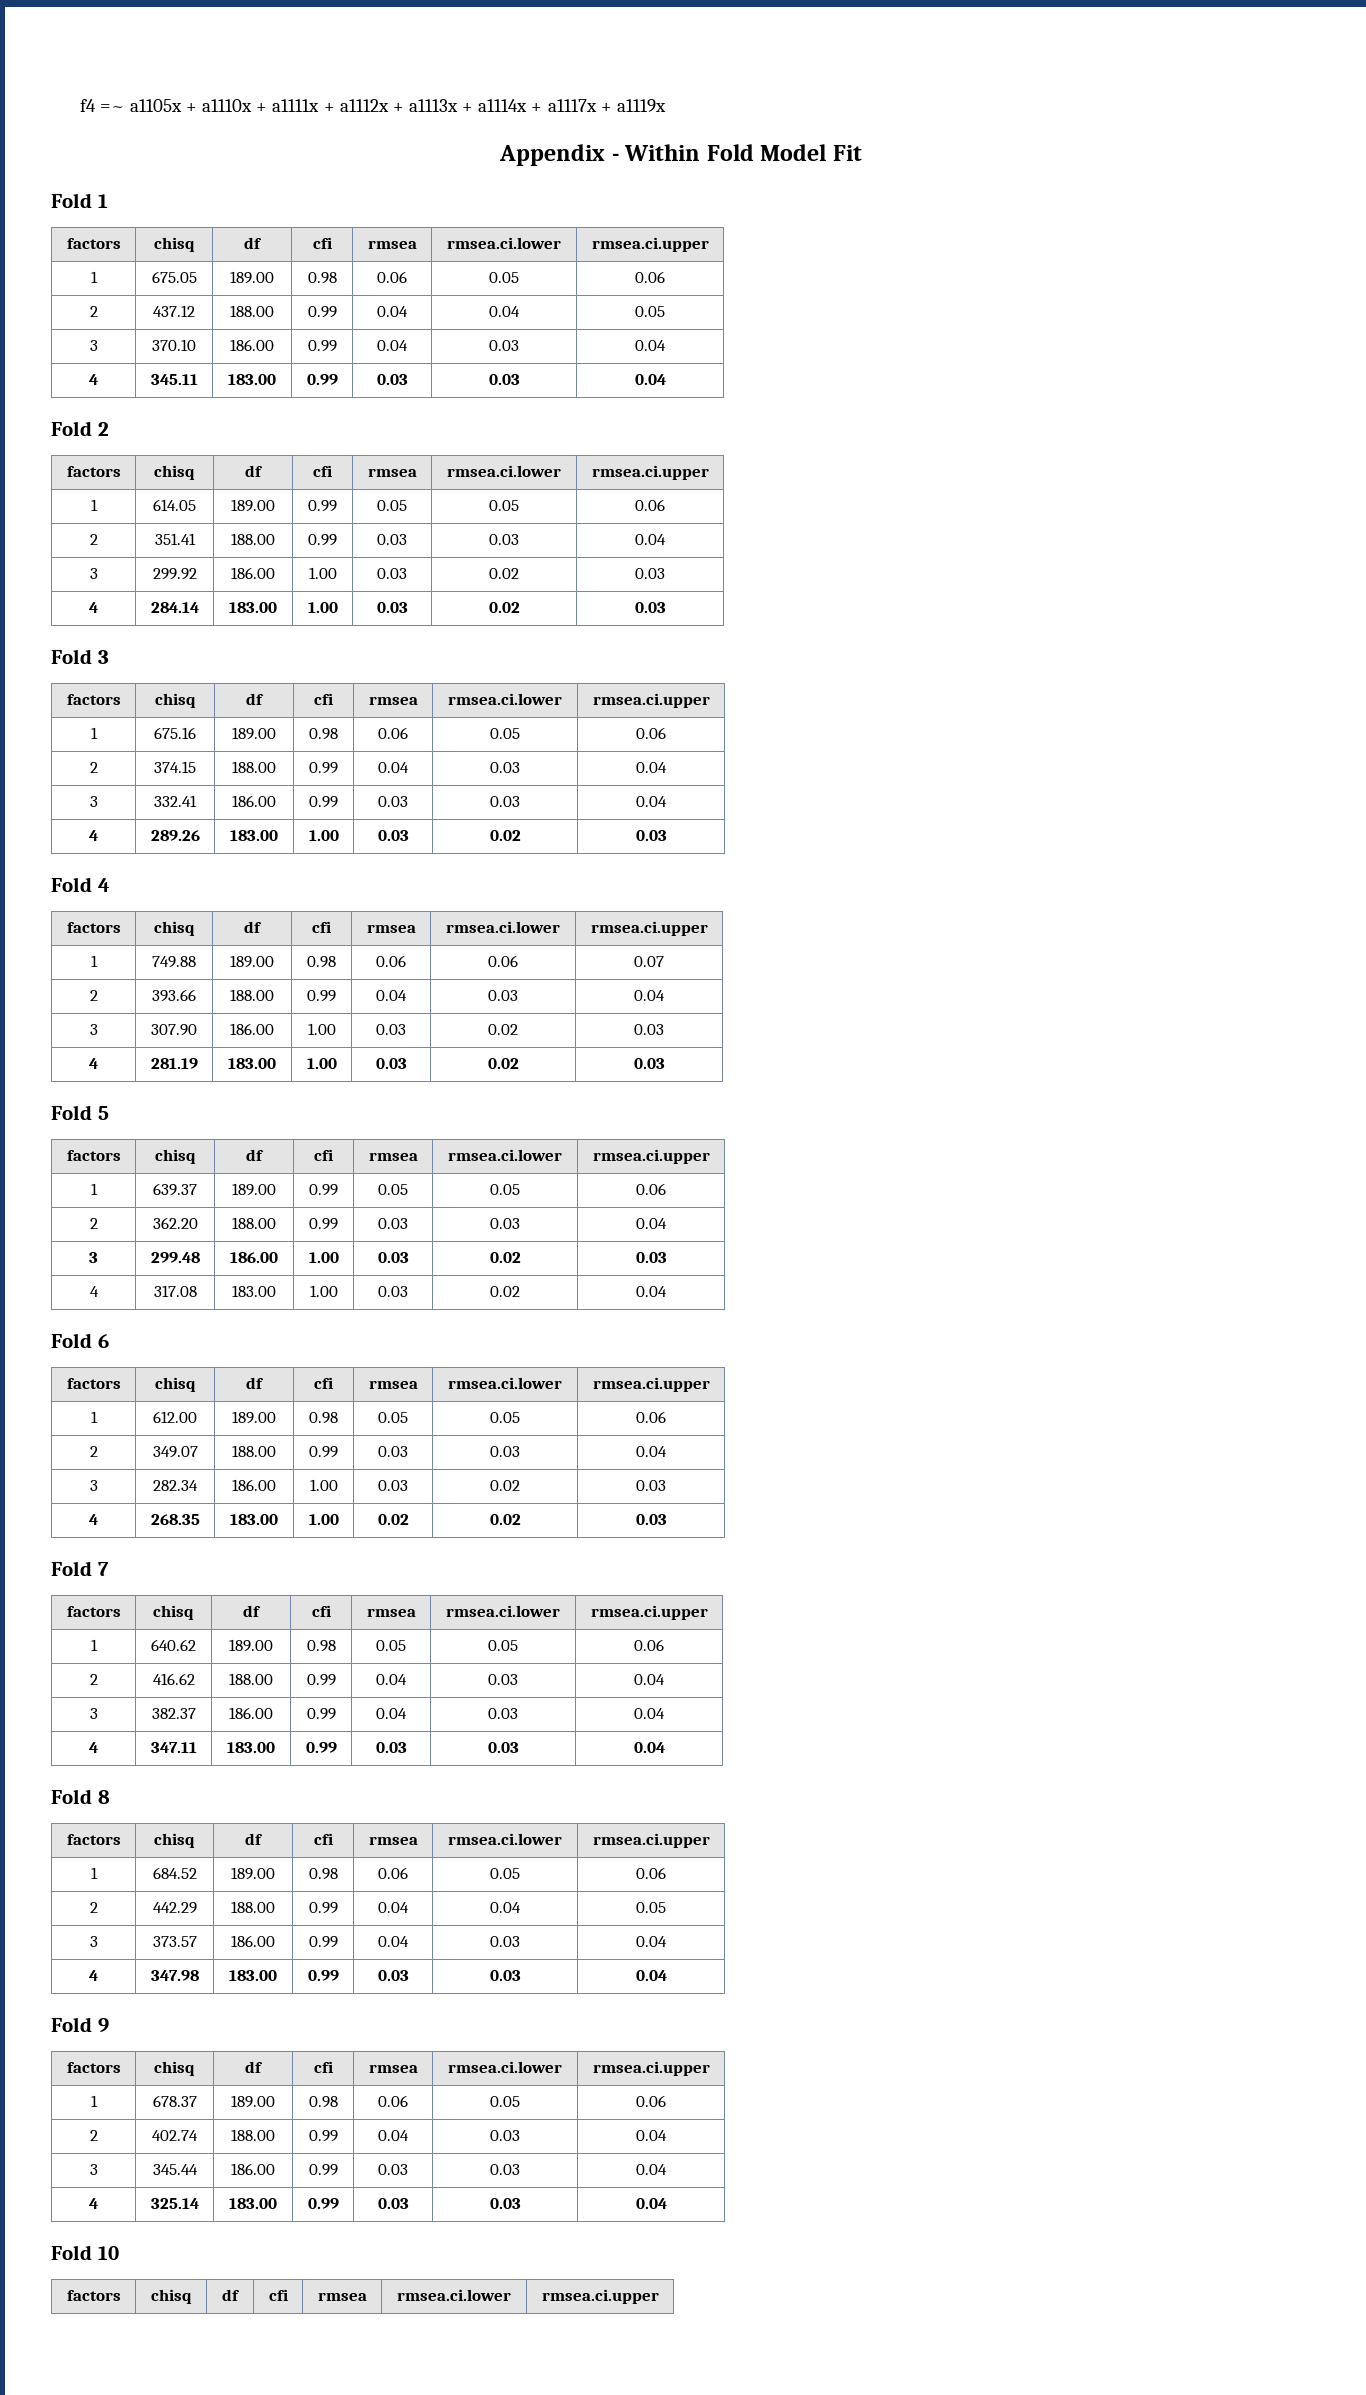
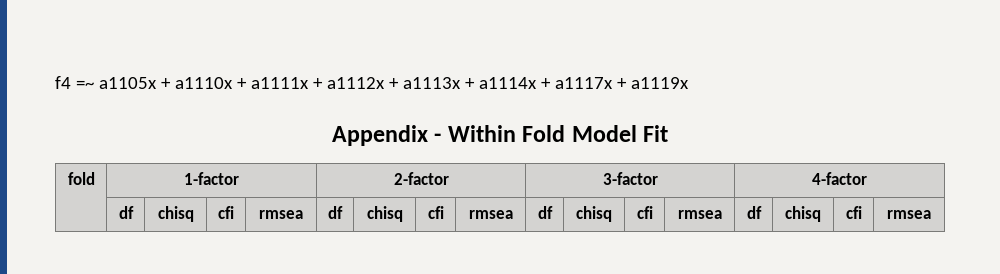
[51,193,108,208] [66,238,121,249] [153,237,195,252] [244,237,262,249] [312,237,332,249] [367,240,417,249] [447,237,561,249] [591,237,709,252] [90,271,98,283] [151,271,197,283] [230,271,274,284] [307,272,337,284] [377,271,407,283] [489,272,519,283] [635,271,665,283] [89,306,98,317] [153,305,195,317] [230,305,274,317] [307,306,337,318] [377,306,408,317] [489,306,520,317] [635,306,665,317] [89,340,98,351] [152,339,196,351] [230,339,274,351] [307,340,337,352] [377,340,408,351] [489,340,519,351] [635,340,666,351] [89,374,98,385] [150,374,198,385] [228,374,276,385] [306,374,338,385] [376,374,408,385] [488,374,520,385] [634,374,666,385] [51,421,109,436] [66,466,121,477] [154,465,195,480] [245,465,263,477] [313,465,332,477] [367,468,417,477] [447,465,561,477] [591,465,709,480] [90,499,98,511] [153,499,196,511] [231,499,275,512] [308,500,337,512] [377,500,407,511] [489,500,519,511] [635,499,665,511] [89,534,98,545] [154,533,196,545] [231,533,275,545] [308,534,337,546] [377,534,407,545] [489,534,519,545] [635,534,666,545] [89,568,98,579] [152,568,197,580] [231,567,275,579] [308,567,337,579] [377,568,407,579] [489,568,519,579] [635,568,665,579] [89,602,98,613] [150,602,199,613] [229,602,277,613] [307,602,338,613] [376,602,408,613] [488,602,520,613] [634,602,666,613] [51,649,109,664] [66,694,121,705] [154,693,196,708] [246,693,264,705] [314,693,333,705] [368,696,418,705] [448,693,562,705] [592,693,710,708] [90,727,98,739] [154,727,196,739] [232,727,276,740] [309,728,338,740] [378,727,408,739] [490,728,520,739] [636,727,666,739] [89,762,98,773] [154,761,196,773] [232,761,276,773] [309,762,338,774] [378,762,409,773] [490,762,520,773] [636,762,667,773] [89,796,98,807] [154,795,197,807] [232,795,276,807] [309,796,338,808] [378,796,408,807] [490,796,520,807] [636,796,667,807] [89,830,98,841] [150,830,200,841] [230,830,278,841] [308,830,339,841] [377,830,409,841] [489,830,521,841] [635,830,667,841] [51,877,110,892] [66,922,121,933] [153,921,195,936] [244,921,262,933] [312,921,331,933] [366,924,416,933] [446,921,560,933] [590,921,708,936] [90,955,98,967] [152,956,196,968] [230,955,274,968] [307,956,336,968] [376,955,406,967] [488,955,518,967] [634,956,664,967] [89,990,98,1001] [152,989,196,1002] [230,989,274,1001] [307,990,336,1002] [376,990,407,1001] [488,990,518,1001] [634,990,665,1001] [89,1024,98,1035] [151,1024,197,1036] [230,1023,274,1035] [307,1023,336,1035] [376,1024,406,1035] [488,1024,518,1035] [634,1024,664,1035] [89,1058,98,1069] [150,1058,198,1069] [228,1058,276,1069] [306,1058,337,1069] [375,1058,407,1069] [487,1058,519,1069] [633,1058,665,1069] [51,1105,109,1120] [66,1150,121,1161] [154,1149,196,1164] [246,1149,264,1161] [314,1149,333,1161] [368,1152,418,1161] [448,1149,562,1161] [592,1149,710,1164] [90,1183,98,1195] [153,1183,197,1196] [232,1183,276,1196] [309,1184,338,1196] [378,1184,408,1195] [490,1184,520,1195] [636,1183,666,1195] [89,1218,98,1229] [152,1217,198,1229] [232,1217,276,1229] [309,1218,338,1230] [378,1218,408,1229] [490,1218,520,1229] [636,1218,667,1229] [89,1252,98,1263] [150,1252,200,1263] [230,1252,278,1263] [308,1252,339,1263] [377,1252,409,1263] [489,1252,521,1263] [635,1252,667,1263] [89,1286,99,1297] [153,1285,197,1297] [232,1285,276,1297] [309,1285,338,1297] [378,1286,408,1297] [490,1286,520,1297] [636,1286,667,1297] [51,1333,109,1348] [66,1378,121,1389] [154,1377,196,1392] [246,1377,264,1389] [314,1377,333,1389] [368,1380,418,1389] [448,1377,562,1389] [592,1377,710,1392] [90,1411,98,1423] [153,1411,197,1423] [232,1411,276,1424] [309,1412,338,1424] [378,1412,408,1423] [490,1412,520,1423] [636,1411,666,1423] [89,1446,98,1457] [152,1446,198,1458] [232,1445,276,1457] [309,1446,338,1458] [378,1446,408,1457] [490,1446,520,1457] [636,1446,667,1457] [89,1480,98,1491] [153,1480,198,1491] [232,1479,276,1491] [309,1479,338,1491] [378,1480,408,1491] [490,1480,520,1491] [636,1480,666,1491] [89,1514,98,1525] [150,1514,200,1525] [230,1514,278,1525] [308,1514,339,1525] [377,1514,409,1525] [489,1514,521,1525] [635,1514,667,1525] [51,1561,109,1576] [66,1606,121,1617] [153,1605,194,1620] [243,1605,261,1617] [311,1605,331,1617] [366,1608,416,1617] [446,1605,560,1617] [590,1605,708,1620] [90,1639,98,1651] [151,1639,196,1651] [229,1639,273,1652] [306,1640,336,1652] [376,1640,406,1651] [488,1640,518,1651] [634,1639,664,1651] [89,1674,98,1685] [152,1673,195,1685] [229,1673,273,1685] [306,1674,336,1686] [376,1674,407,1685] [488,1674,518,1685] [634,1674,665,1685] [89,1708,98,1719] [151,1708,196,1719] [229,1707,273,1719] [306,1708,336,1720] [376,1708,407,1719] [488,1708,518,1719] [634,1708,665,1719] [89,1742,98,1753] [150,1742,197,1753] [227,1742,275,1753] [305,1742,337,1753] [375,1742,407,1753] [487,1742,519,1753] [633,1742,665,1753] [51,1789,110,1804] [66,1834,121,1845] [154,1833,195,1848] [245,1833,263,1845] [313,1833,333,1845] [368,1836,418,1845] [448,1833,562,1845] [592,1833,710,1848] [90,1867,98,1879] [152,1867,197,1879] [231,1867,275,1880] [308,1868,338,1880] [378,1867,408,1879] [490,1868,520,1879] [636,1867,666,1879] [89,1902,98,1913] [152,1902,197,1914] [231,1901,275,1913] [308,1902,338,1914] [378,1902,409,1913] [490,1902,521,1913] [636,1902,666,1913] [89,1936,98,1947] [152,1936,197,1947] [231,1935,275,1947] [308,1936,338,1948] [378,1936,409,1947] [490,1936,520,1947] [636,1936,667,1947] [89,1970,98,1981] [150,1970,199,1981] [229,1970,277,1981] [307,1970,339,1981] [377,1970,409,1981] [489,1970,521,1981] [635,1970,667,1981] [51,2017,109,2033] [66,2062,121,2073] [154,2061,195,2076] [245,2061,263,2073] [313,2061,333,2073] [368,2064,418,2073] [448,2061,562,2073] [592,2061,710,2076] [90,2095,98,2107] [152,2095,197,2107] [231,2095,275,2108] [308,2096,338,2108] [378,2095,408,2107] [490,2096,520,2107] [636,2095,666,2107] [89,2130,98,2141] [152,2130,198,2141] [231,2129,275,2141] [308,2130,338,2142] [378,2130,409,2141] [490,2130,520,2141] [636,2130,667,2141] [89,2164,98,2175] [152,2164,198,2175] [231,2163,275,2175] [308,2164,338,2176] [378,2164,408,2175] [490,2164,520,2175] [636,2164,667,2175] [89,2198,98,2209] [150,2198,199,2209] [229,2198,277,2209] [307,2198,339,2209] [377,2198,409,2209] [489,2198,521,2209] [635,2198,667,2209] [51,2245,119,2260] [66,2290,121,2301] [150,2289,192,2304] [222,2289,240,2301] [268,2289,288,2301] [317,2292,367,2301] [397,2289,511,2301] [541,2289,659,2304] // Fold 1 // factors | chisq | df | cfi | rmsea | rmsea.ci.lower | rmsea.ci.upper // 1 | 675.05 | 189.00 | 0.98 | 0.06 | 0.05 | 0.06 // 2 | 437.12 | 188.00 | 0.99 | 0.04 | 0.04 | 0.05 // 3 | 370.10 | 186.00 | 0.99 | 0.04 | 0.03 | 0.04 // 4 | 345.11 | 183.00 | 0.99 | 0.03 | 0.03 | 0.04 // Fold 2 // factors | chisq | df | cfi | rmsea | rmsea.ci.lower | rmsea.ci.upper // 1 | 614.05 | 189.00 | 0.99 | 0.05 | 0.05 | 0.06 // 2 | 351.41 | 188.00 | 0.99 | 0.03 | 0.03 | 0.04 // 3 | 299.92 | 186.00 | 1.00 | 0.03 | 0.02 | 0.03 // 4 | 284.14 | 183.00 | 1.00 | 0.03 | 0.02 | 0.03 // Fold 3 // factors | chisq | df | cfi | rmsea | rmsea.ci.lower | rmsea.ci.upper // 1 | 675.16 | 189.00 | 0.98 | 0.06 | 0.05 | 0.06 // 2 | 374.15 | 188.00 | 0.99 | 0.04 | 0.03 | 0.04 // 3 | 332.41 | 186.00 | 0.99 | 0.03 | 0.03 | 0.04 // 4 | 289.26 | 183.00 | 1.00 | 0.03 | 0.02 | 0.03 // Fold 4 // factors | chisq | df | cfi | rmsea | rmsea.ci.lower | rmsea.ci.upper // 1 | 749.88 | 189.00 | 0.98 | 0.06 | 0.06 | 0.07 // 2 | 393.66 | 188.00 | 0.99 | 0.04 | 0.03 | 0.04 // 3 | 307.90 | 186.00 | 1.00 | 0.03 | 0.02 | 0.03 // 4 | 281.19 | 183.00 | 1.00 | 0.03 | 0.02 | 0.03 // Fold 5 // factors | chisq | df | cfi | rmsea | rmsea.ci.lower | rmsea.ci.upper // 1 | 639.37 | 189.00 | 0.99 | 0.05 | 0.05 | 0.06 // 2 | 362.20 | 188.00 | 0.99 | 0.03 | 0.03 | 0.04 // 3 | 299.48 | 186.00 | 1.00 | 0.03 | 0.02 | 0.03 // 4 | 317.08 | 183.00 | 1.00 | 0.03 | 0.02 | 0.04 // Fold 6 // factors | chisq | df | cfi | rmsea | rmsea.ci.lower | rmsea.ci.upper // 1 | 612.00 | 189.00 | 0.98 | 0.05 | 0.05 | 0.06 // 2 | 349.07 | 188.00 | 0.99 | 0.03 | 0.03 | 0.04 // 3 | 282.34 | 186.00 | 1.00 | 0.03 | 0.02 | 0.03 // 4 | 268.35 | 183.00 | 1.00 | 0.02 | 0.02 | 0.03 // Fold 7 // factors | chisq | df | cfi | rmsea | rmsea.ci.lower | rmsea.ci.upper // 1 | 640.62 | 189.00 | 0.98 | 0.05 | 0.05 | 0.06 // 2 | 416.62 | 188.00 | 0.99 | 0.04 | 0.03 | 0.04 // 3 | 382.37 | 186.00 | 0.99 | 0.04 | 0.03 | 0.04 // 4 | 347.11 | 183.00 | 0.99 | 0.03 | 0.03 | 0.04 // Fold 8 // factors | chisq | df | cfi | rmsea | rmsea.ci.lower | rmsea.ci.upper // 1 | 684.52 | 189.00 | 0.98 | 0.06 | 0.05 | 0.06 // 2 | 442.29 | 188.00 | 0.99 | 0.04 | 0.04 | 0.05 // 3 | 373.57 | 186.00 | 0.99 | 0.04 | 0.03 | 0.04 // 4 | 347.98 | 183.00 | 0.99 | 0.03 | 0.03 | 0.04 // Fold 9 // factors | chisq | df | cfi | rmsea | rmsea.ci.lower | rmsea.ci.upper // 1 | 678.37 | 189.00 | 0.98 | 0.06 | 0.05 | 0.06 // 2 | 402.74 | 188.00 | 0.99 | 0.04 | 0.03 | 0.04 // 3 | 345.44 | 186.00 | 0.99 | 0.03 | 0.03 | 0.04 // 4 | 325.14 | 183.00 | 0.99 | 0.03 | 0.03 | 0.04 // Fold 10 // factors | chisq | df | cfi | rmsea | rmsea.ci.lower | rmsea.ci.upper -> [67,172,95,185] [184,172,239,185] [393,172,449,185] [602,172,658,185] [812,172,867,185] [118,206,134,219] [157,206,194,222] [218,206,234,219] [259,210,303,219] [328,206,343,219] [366,206,403,222] [427,206,444,219] [468,210,513,219] [537,206,553,219] [576,206,612,222] [636,206,653,219] [677,210,722,219] [746,206,762,219] [785,206,821,222] [845,206,862,219] [887,210,931,219] // fold | 1-factor | 2-factor | 3-factor | 4-factor // | df | chisq | cfi | rmsea | df | chisq | cfi | rmsea | df | chisq | cfi | rmsea | df | chisq | cfi | rmsea

